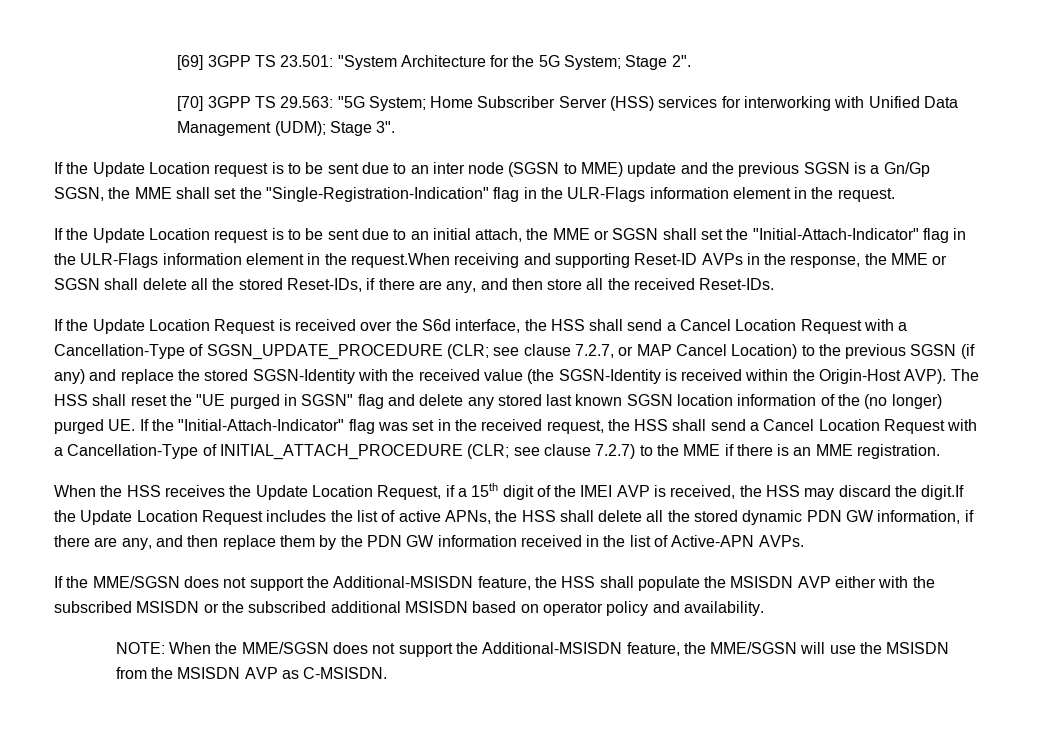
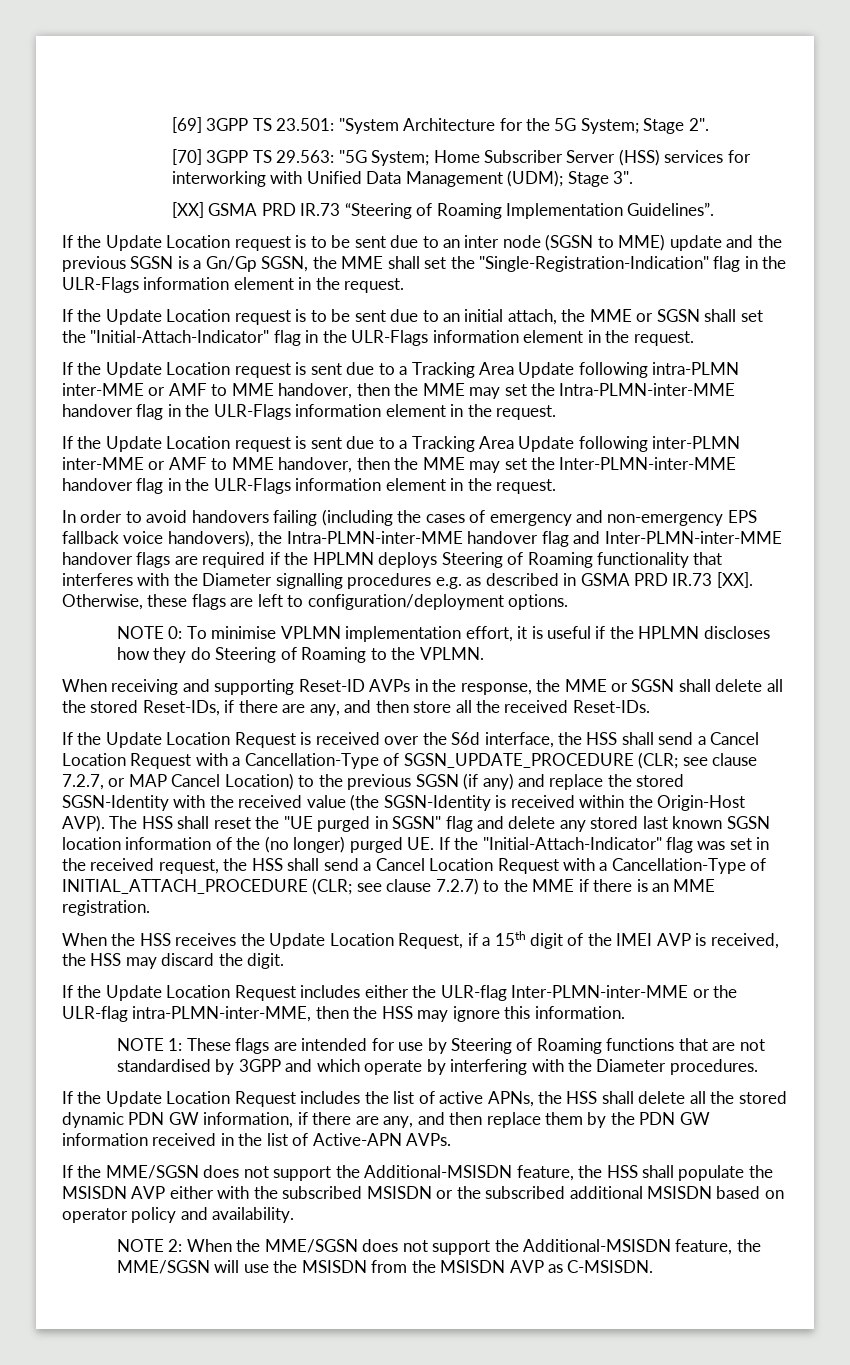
(396, 127) none -> [171,202,715,219] // [XX] GSMA PRD IR.73 “Steering of Roaming Implementation Guidelines”.
[350,253,450,268] request.When -> [633,331,694,346] [62,362,740,378] [62,383,736,399] [62,404,557,420] [62,436,741,452] [62,457,737,473] [62,478,557,494] [62,509,757,526] [62,530,782,547] [62,552,723,568] [62,572,753,589] [62,594,569,610] [116,626,770,642] [116,647,484,663] [62,679,107,692] request. // If the Update Location request is sent due to a Tracking Area Update following intra-PLMN inter-MME or AMF to MME handover, then the MME may set the Intra-PLMN-inter-MME handover flag in the ULR-Flags information element in the request. // If the Update Location request is sent due to a Tracking Area Update following inter-PLMN inter-MME or AMF to MME handover, then the MME may set the Inter-PLMN-inter-MME handover flag in the ULR-Flags information element in the request. // In order to avoid handovers failing (including the cases of emergency and non-emergency EPS fallback voice handovers), the Intra-PLMN-inter-MME handover flag and Inter-PLMN-inter-MME handover flags are required if the HPLMN deploys Steering of Roaming functionality that interferes with the Diameter signalling procedures e.g. as described in GSMA PRD IR.73 [XX]. Otherwise, these flags are left to configuration/deployment options. // NOTE 0: To minimise VPLMN implementation effort, it is useful if the HPLMN discloses how they do Steering of Roaming to the VPLMN. // When
[921,485,965,500] digit.If -> [247,953,285,969] [62,985,738,1001] [62,1006,625,1022] [116,1038,765,1054] [116,1059,758,1075] [62,1091,73,1104] digit. // If the Update Location Request includes either the ULR-flag Inter-PLMN-inter-MME or the ULR-flag intra-PLMN-inter-MME, then the HSS may ignore this information. // NOTE 1: These flags are intended for use by Steering of Roaming functions that are not standardised by 3GPP and which operate by interfering with the Diameter procedures. // If
[115,642,165,654] NOTE: -> [116,1239,183,1252] NOTE 2:

